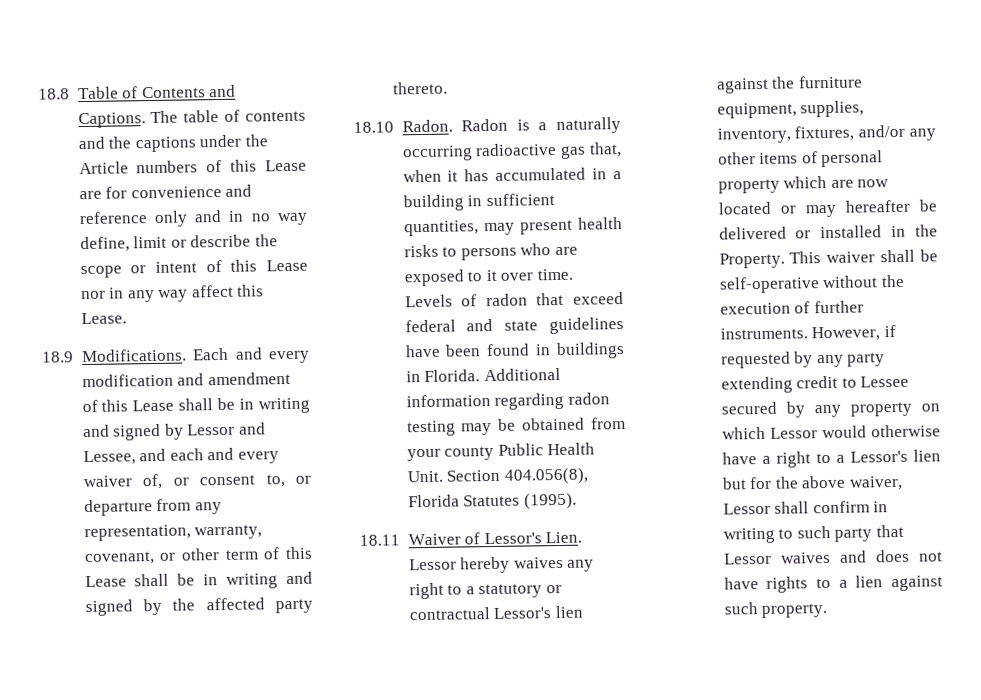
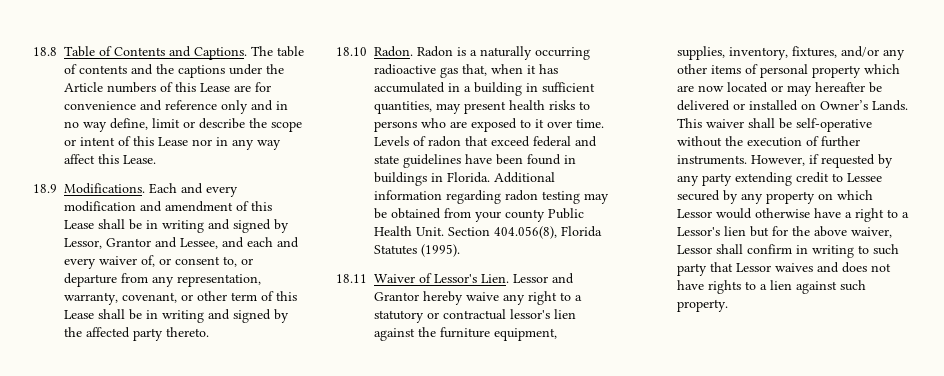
[187,423,236,436] Lessor -> [64,238,151,249] Lessor, Grantor
[460,556,564,574] hereby waives -> [552,273,574,284] [374,291,499,305] and Grantor hereby waive
[493,607,552,619] Lessor's -> [510,309,550,319] lessor's
[891,224,938,238] [718,252,785,269] in the Property. -> [801,100,908,111] on Owner’s Lands.

